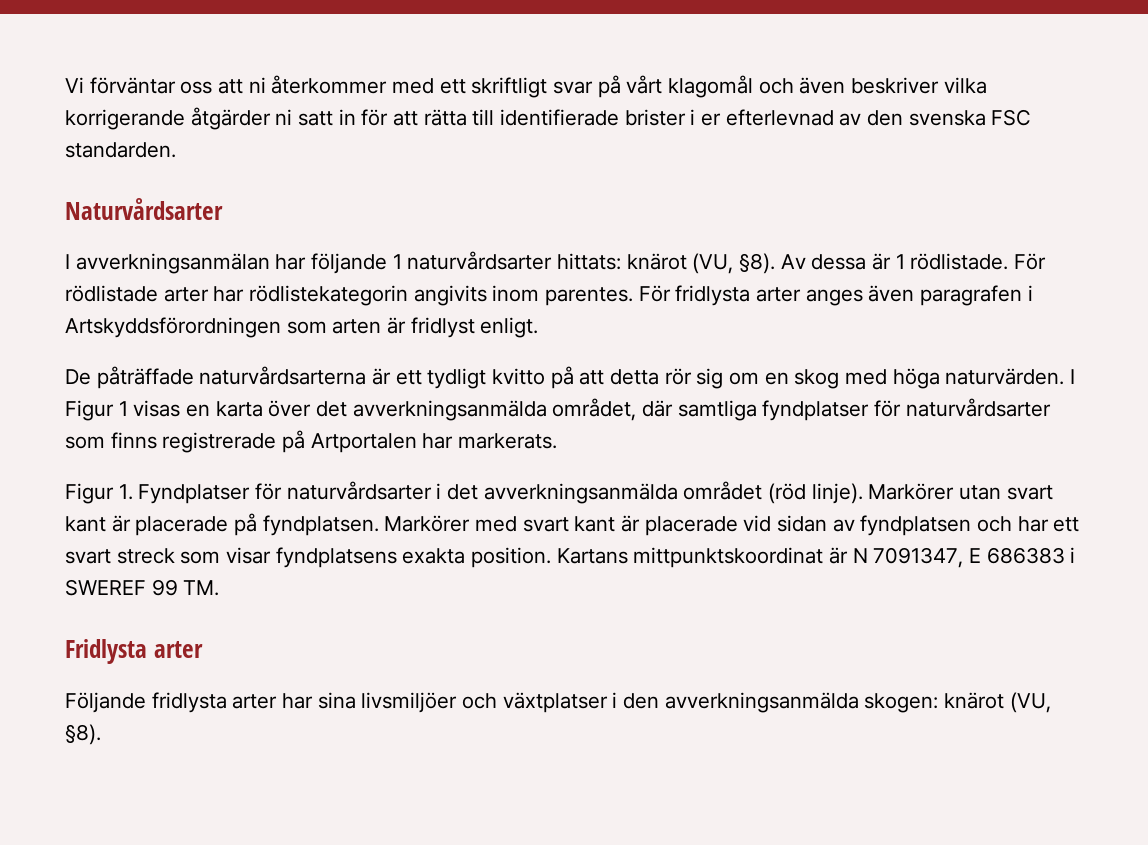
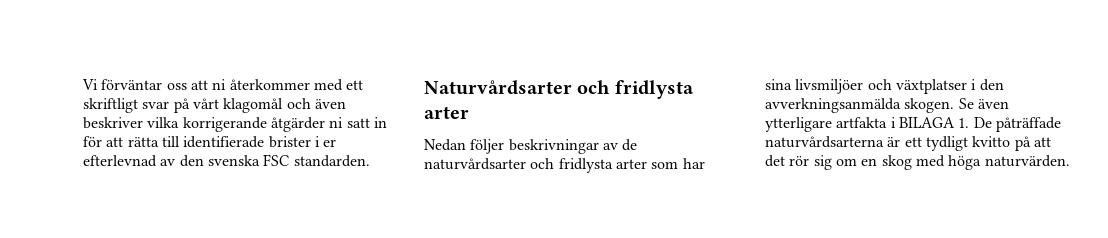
[65,251,1047,274] [65,285,1033,306] [65,317,539,338] // I avverkningsanmälan har följande 1 naturvårdsarter hittats: knärot (VU, §8). Av dessa är 1 rödlistade. För rödlistade arter har rödlistekategorin angivits inom parentes. För fridlysta arter anges även paragrafen i Artskyddsförordningen som arten är fridlyst enligt. // -> [577,80,694,99] [424,106,469,119] [424,139,638,154] [424,158,705,173] [765,79,1004,94] [765,98,1009,113] [765,117,970,132] och fridlysta arter // Nedan följer beskrivningar av de naturvårdsarter och fridlysta arter som har sina livsmiljöer och växtplatser i den avverkningsanmälda skogen. Se även ytterligare artfakta i BILAGA 1.
[610,369,660,385] detta -> [765,155,785,167] det
[1070,369,1076,384] [65,398,1051,421] [65,430,558,453] [65,481,1053,504] [65,513,1080,536] [65,547,1076,568] [65,579,220,596] [65,639,203,664] [65,692,1051,713] [65,724,101,745] I Figur 1 visas en karta över det avverkningsanmälda området, där samtliga fyndplatser för naturvårdsarter som finns registrerade på Artportalen har markerats. // Figur 1. Fyndplatser för naturvårdsarter i det avverkningsanmälda området (röd linje). Markörer utan svart kant är placerade på fyndplatsen. Markörer med svart kant är placerade vid sidan av fyndplatsen och har ett svart streck som visar fyndplatsens exakta position. Kartans mittpunktskoordinat är N 7091347, E 686383 i SWEREF 99 TM. // Fridlysta arter // Följande fridlysta arter har sina livsmiljöer och växtplatser i den avverkningsanmälda skogen: knärot (VU, §8). -> (1070, 161) none

